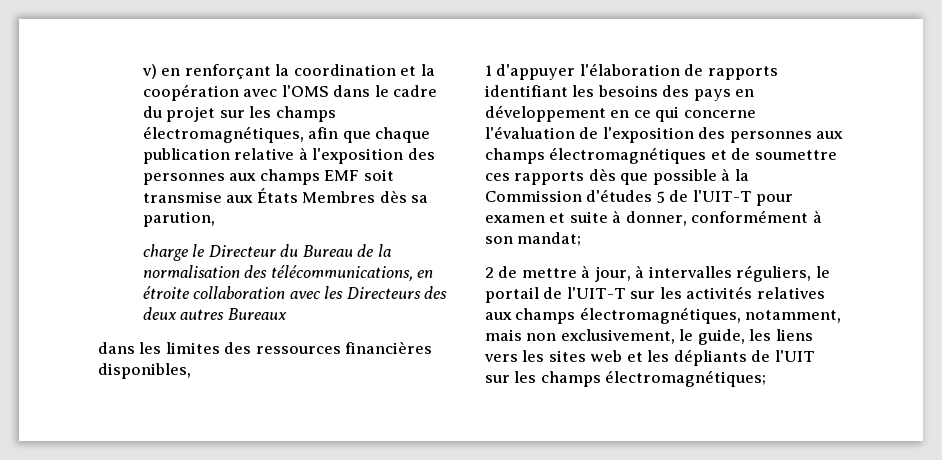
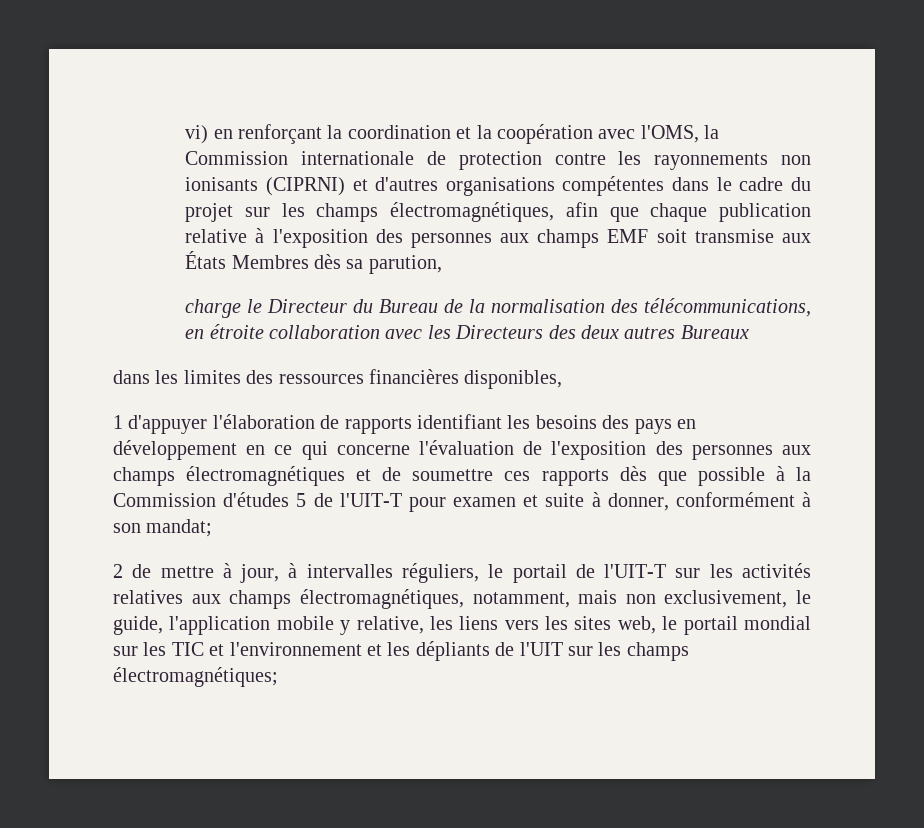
[141,64,157,79] v) -> [185,125,209,144] vi)
[281,85,329,97] l'OMS -> [640,125,720,143] [185,151,811,170] [185,176,665,196] l'OMS, la Commission internationale de protection contre les rayonnements non ionisants (CIPRNI) et d'autres organisations compétentes
(745, 337) none -> [169,616,424,635] l'application mobile y relative,
[590,350,623,362] web -> [617,616,811,635] [113,642,362,656] web, le portail mondial sur les TIC et l'environnement

